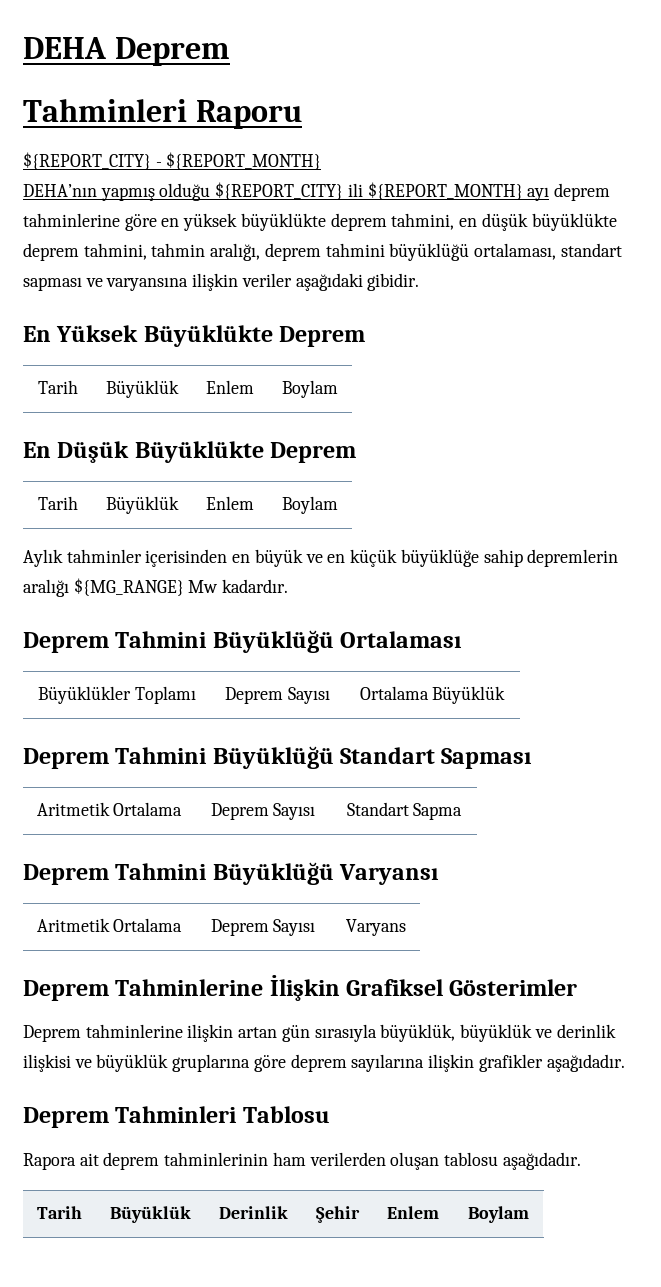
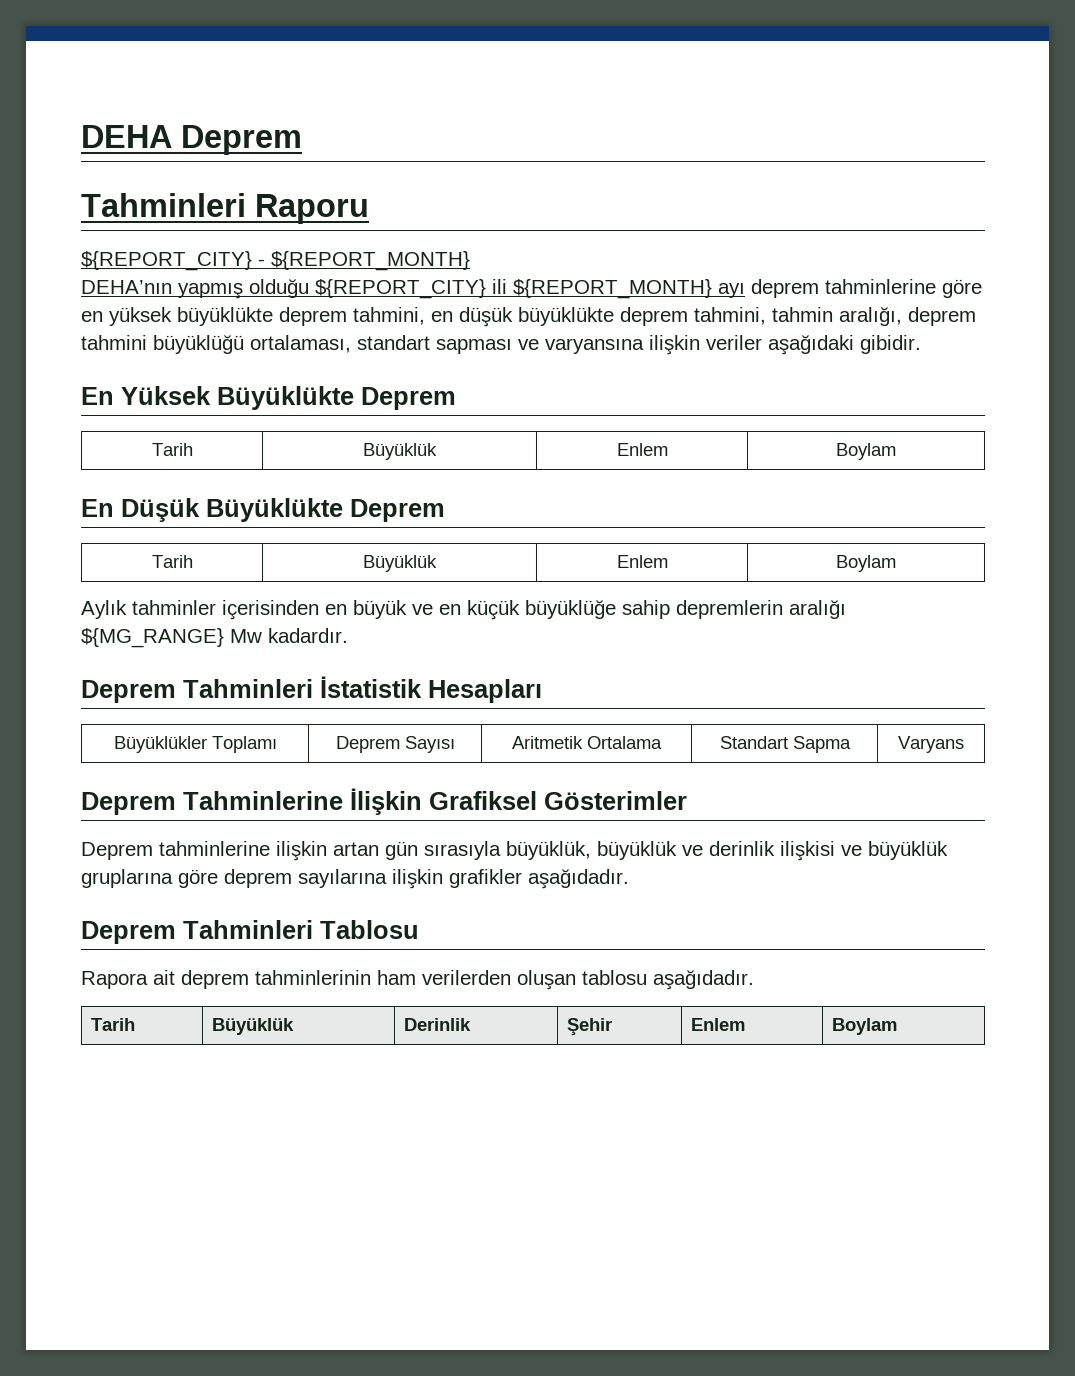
[115,630,463,653] Tahmini Büyüklüğü Ortalaması -> [183,676,542,703] Tahminleri İstatistik Hesapları
[359,686,506,704] [23,746,533,769] [36,802,183,816] [210,803,316,820] Ortalama Büyüklük // Deprem Tahmini Büyüklüğü Standart Sapması // Aritmetik Ortalama | Deprem Sayısı -> [512,736,662,749] Aritmetik Ortalama
[23,862,440,885] [36,918,183,932] [210,919,316,936] // Deprem Tahmini Büyüklüğü Varyansı // Aritmetik Ortalama | Deprem Sayısı -> (851, 744) none

